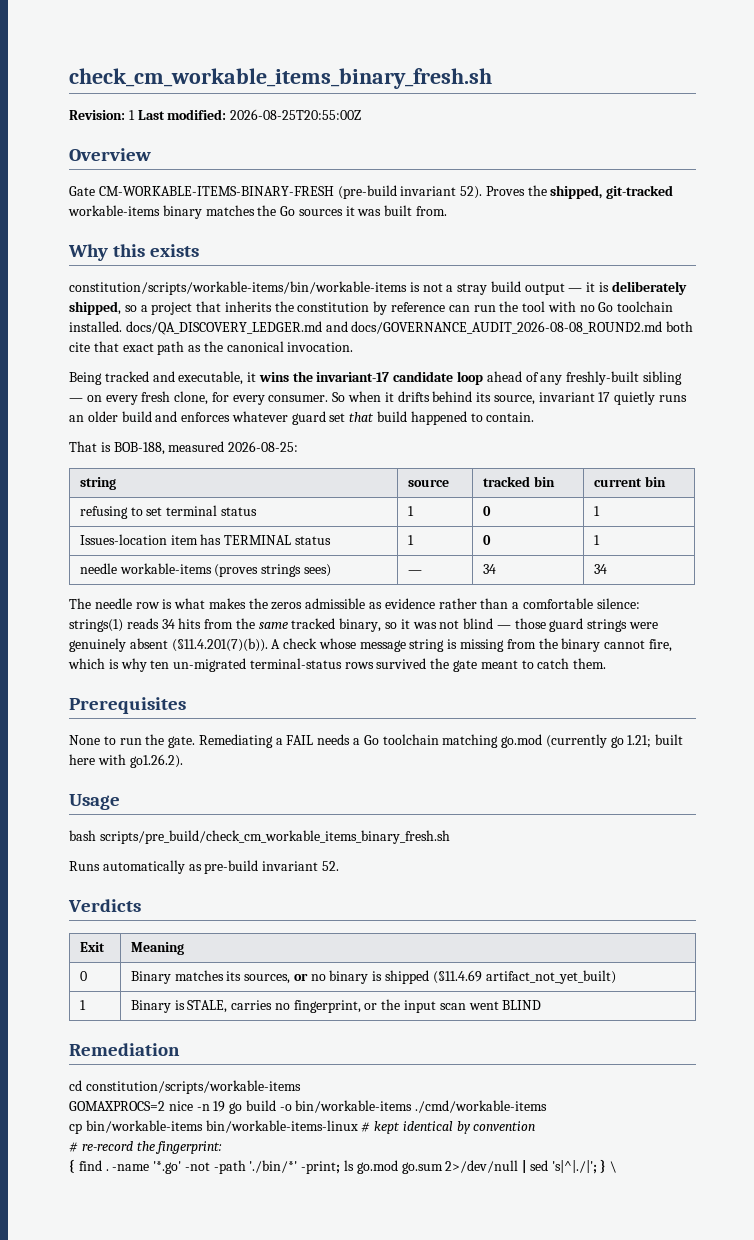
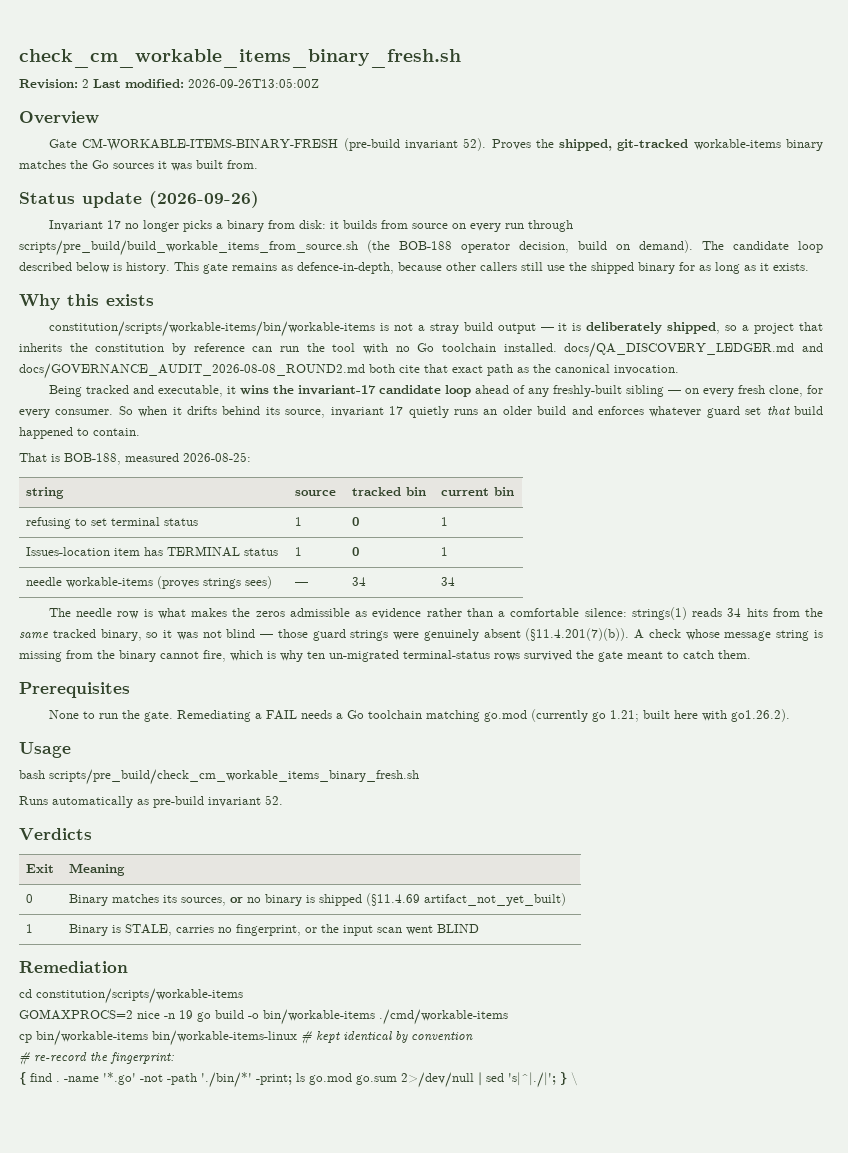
[128,110,135,120] 1 -> [82,79,89,88] 2
[230,109,362,120] 2026-08-25T20:55:00Z -> [188,78,319,88] 2026-09-26T13:05:00Z
(448, 211) none -> [19,191,259,208] [48,220,573,232] [19,240,823,256] [19,262,809,274] // Status update (2026-09-26) // Invariant 17 no longer picks a binary from disk: it builds from source on every run through scripts/pre_build/build_workable_items_from_source.sh (the BOB-188 operator decision, build on demand). The candidate loop described below is history. This gate remains as defence-in-depth, because other callers still use the shipped binary for as long as it exists.

